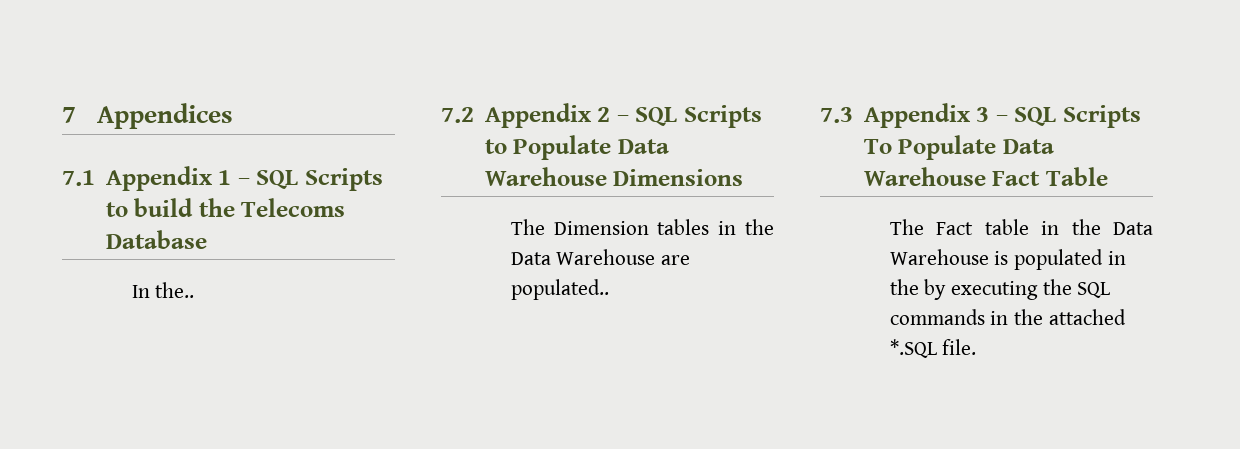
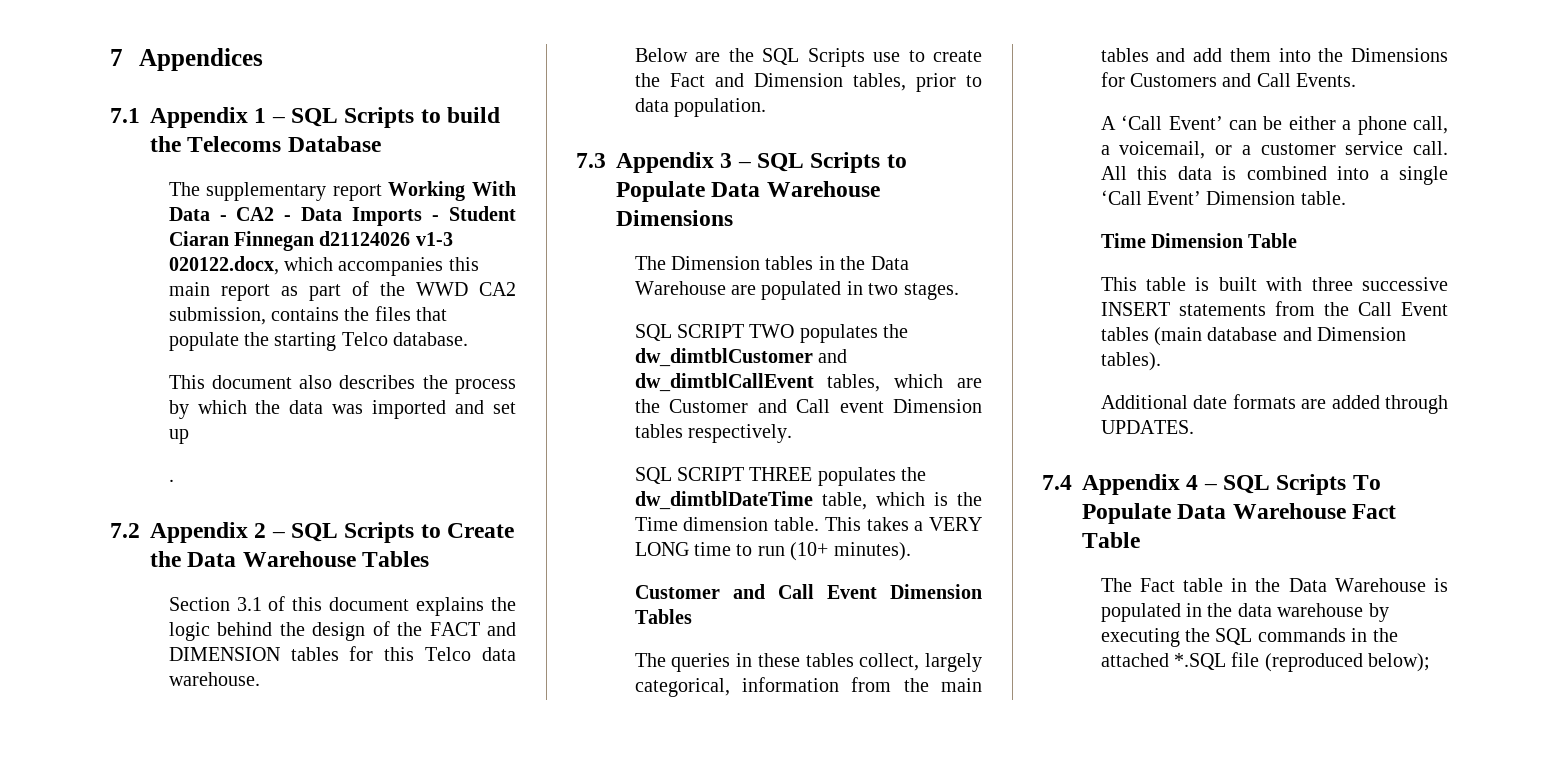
[131,282,195,298] In the.. -> [168,181,516,201] [168,206,516,226] [168,231,453,251] [168,256,479,276] [168,281,516,301] [168,306,448,325] [168,332,469,351] [168,375,516,394] [168,400,516,419] [168,429,189,444] [168,479,174,482] The supplementary report Working With Data - CA2 - Data Imports - Student Ciaran Finnegan d21124026 v1-3 020122.docx, which accompanies this main report as part of the WWD CA2 submission, contains the files that populate the starting Telco database. // This document also describes the process by which the data was imported and set up // .
(507, 146) none -> [447,523,515,538] [150,551,430,567] [168,596,516,616] [168,621,516,641] [168,646,516,661] [168,672,260,686] [634,48,982,67] [634,73,983,92] [634,98,767,117] [576,152,907,173] Create the Data Warehouse Tables // Section 3.1 of this document explains the logic behind the design of the FACT and DIMENSION tables for this Telco data warehouse. // Below are the SQL Scripts use to create the Fact and Dimension tables, prior to data population. // 7.3 Appendix 3 – SQL Scripts to
[510,279,609,300] [820,103,990,128] populated.. // 7.3 Appendix 3 -> [761,281,959,300] [634,324,909,343] [634,348,848,367] [634,373,982,392] [634,399,982,413] [634,424,793,443] [634,467,927,486] [634,491,982,510] [634,517,982,531] [634,542,911,561] [634,584,982,599] [634,609,692,624] [634,653,982,672] [634,677,982,697] [1100,48,1448,62] [1100,72,1357,87] [1100,115,1448,135] [1100,141,1448,159] [1100,166,1448,185] [1100,190,1346,205] [1100,233,1298,248] [1100,277,1448,291] [1100,301,1448,316] [1100,327,1407,346] [1100,352,1161,371] [1100,394,1448,414] [1100,420,1194,434] [1042,474,1199,495] populated in two stages. // SQL SCRIPT TWO populates the dw_dimtblCustomer and dw_dimtblCallEvent tables, which are the Customer and Call event Dimension tables respectively. // SQL SCRIPT THREE populates the dw_dimtblDateTime table, which is the Time dimension table. This takes a VERY LONG time to run (10+ minutes). // Customer and Call Event Dimension Tables // The queries in these tables collect, largely categorical, information from the main tables and add them into the Dimensions for Customers and Call Events. // A ‘Call Event’ can be either a phone call, a voicemail, or a customer service call. All this data is combined into a single ‘Call Event’ Dimension table. // Time Dimension Table // This table is built with three successive INSERT statements from the Call Event tables (main database and Dimension tables). // Additional date formats are added through UPDATES. // 7.4 Appendix 4
(919, 287) none -> [1237,603,1364,617] data warehouse
[942,339,977,355] file. -> [1231,652,1431,672] file (reproduced below);

